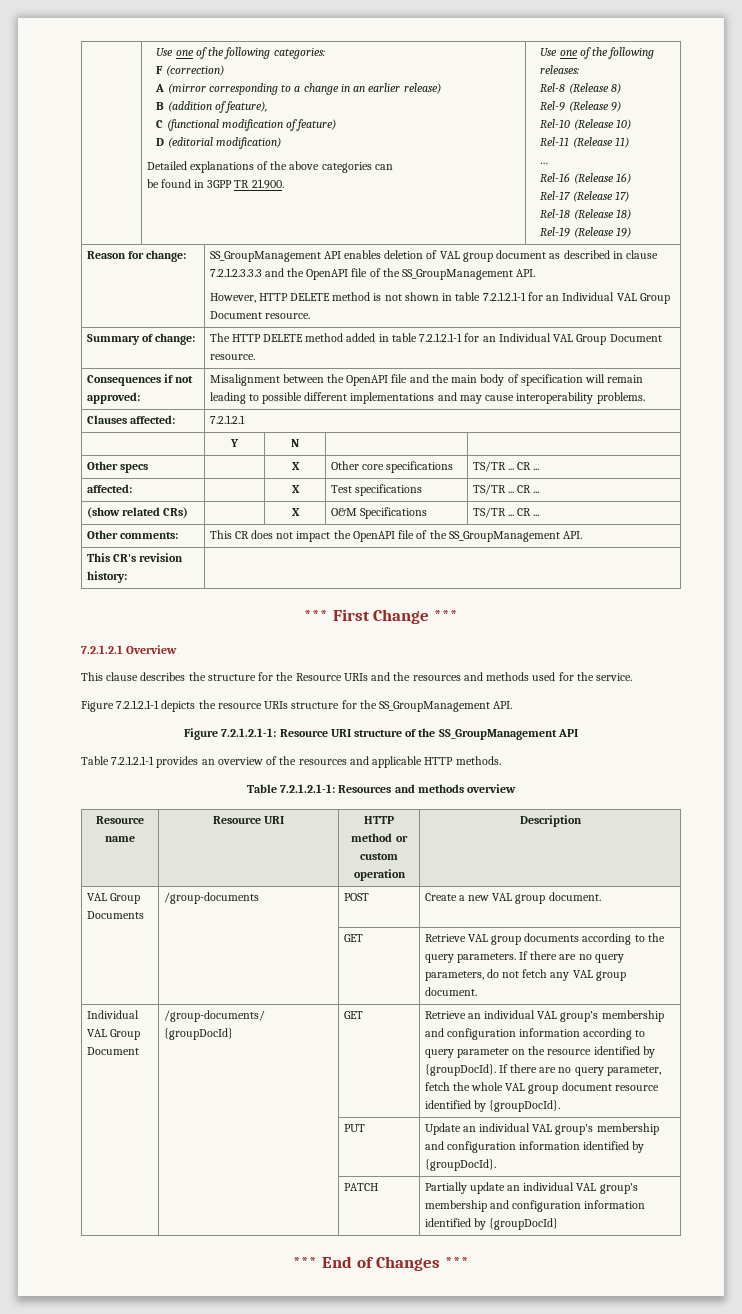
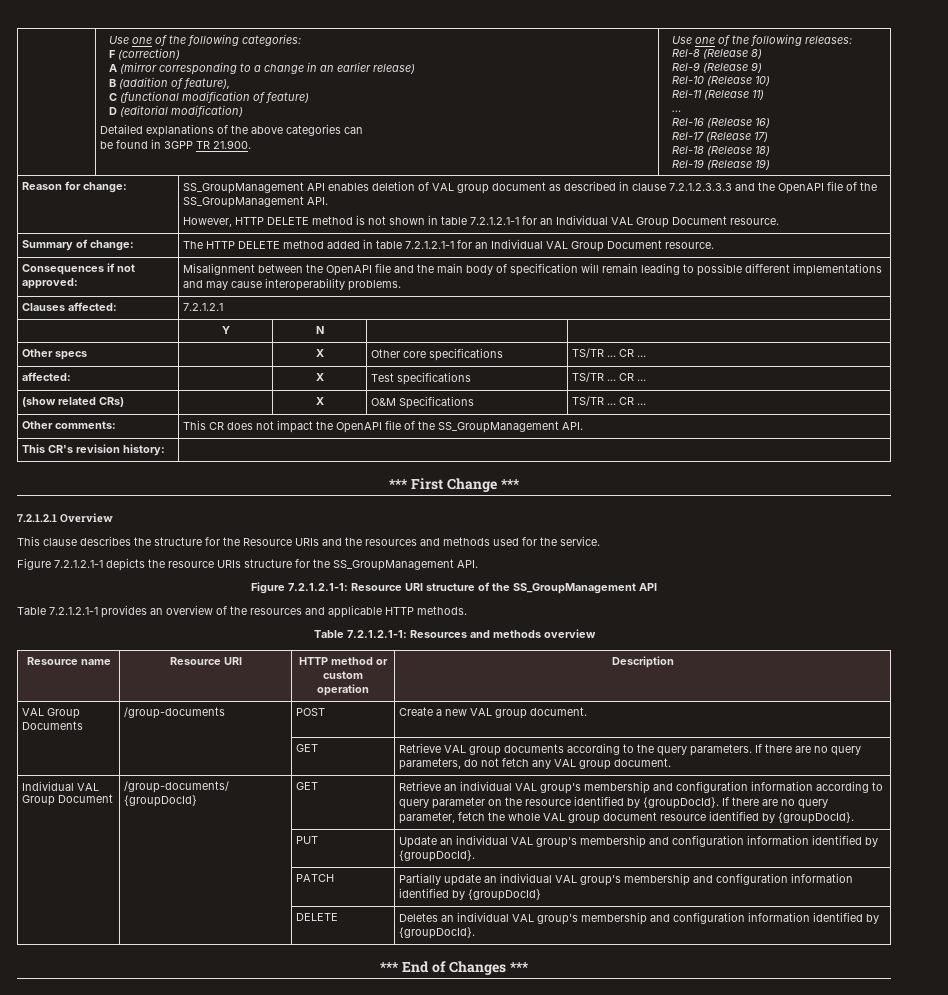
(559, 1224) none -> [296,913,339,921] [399,912,880,925] [399,927,476,939] // | | DELETE | Deletes an individual VAL group's membership and configuration information identified by {groupDocId}.

